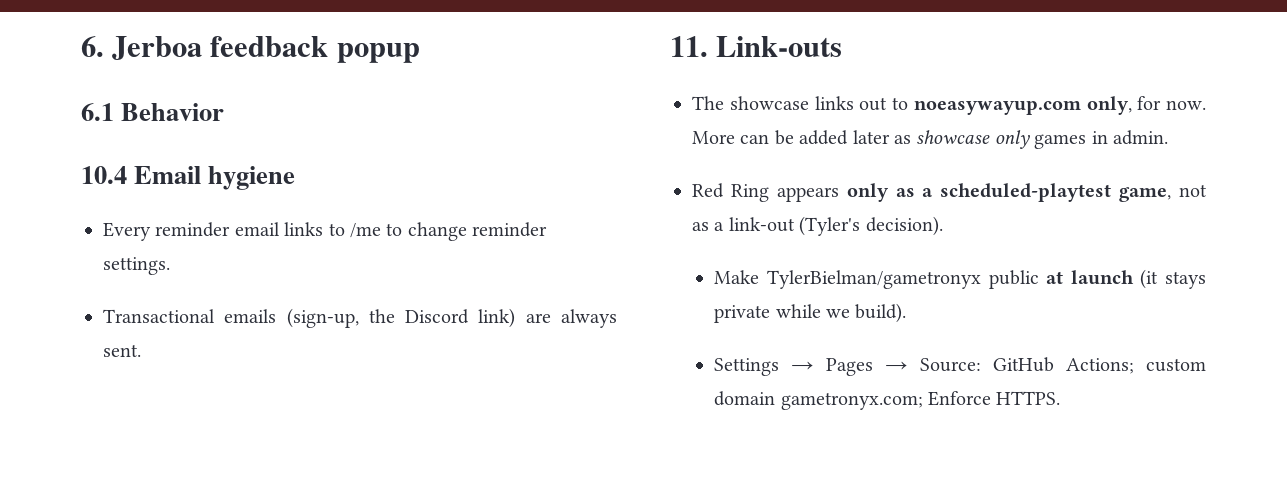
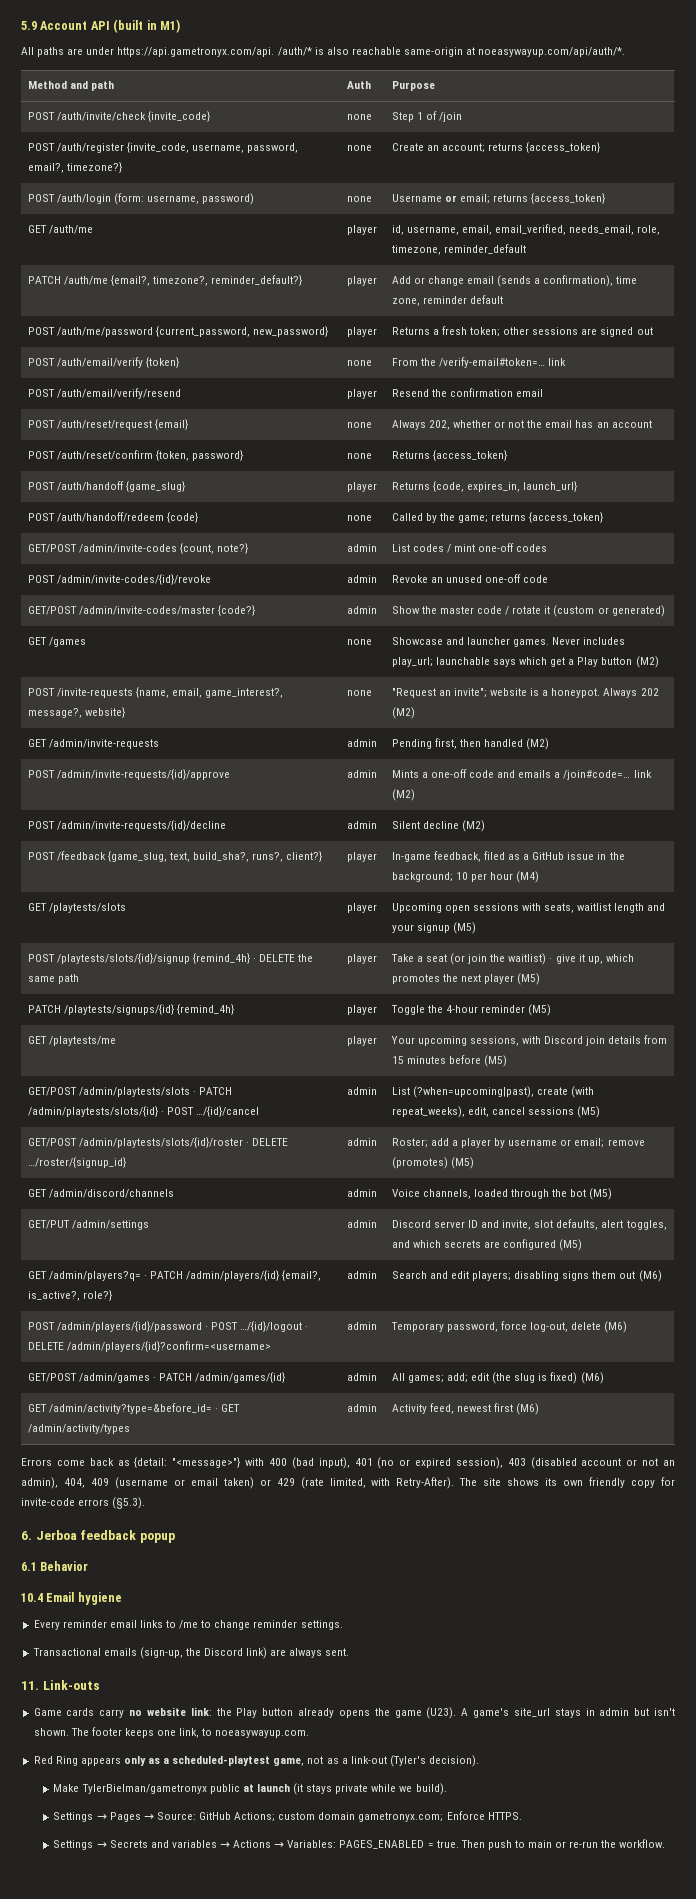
(81, 46) none -> [21,19,180,33] [21,47,626,57] [27,81,114,91] [346,81,371,89] [391,81,435,91] [27,111,210,122] [346,114,372,120] [391,111,462,122] [27,142,299,153] [27,162,122,173] [346,145,372,151] [391,142,601,153] [27,193,255,205] [346,196,372,202] [391,193,606,204] [27,225,93,234] [346,225,377,235] [391,224,661,235] [391,244,526,255] [27,275,303,286] [346,276,377,286] [391,275,638,287] [391,295,503,306] [27,326,328,337] [346,327,377,337] [391,326,653,337] [27,357,179,368] [346,360,372,366] [391,357,566,368] [27,388,181,399] [346,389,377,399] [391,388,543,397] [27,419,188,430] [346,422,372,428] [391,420,652,430] [27,450,243,461] [346,453,372,459] [391,450,507,461] [27,481,185,492] [346,482,377,492] [391,481,577,492] [27,512,198,523] [346,515,372,521] [391,512,604,523] [27,543,248,554] [346,544,377,552] [391,543,548,553] [27,574,211,585] [346,575,377,583] [391,574,549,583] [27,605,255,616] [346,606,377,614] [391,605,665,617] [27,637,86,647] [346,639,372,645] [391,637,626,647] [391,656,659,668] [27,687,284,698] [27,707,125,718] [346,690,372,696] [391,688,659,698] [391,707,415,719] [27,739,159,749] [346,739,377,747] [391,738,550,750] [27,769,230,780] [346,770,377,778] [391,769,652,780] [391,789,415,801] [27,820,226,831] [346,821,377,829] [391,820,485,832] [27,851,323,862] [346,852,377,862] [391,851,625,862] [391,871,540,883] [27,903,126,913] [346,903,377,913] [391,903,666,913] [391,922,476,934] [27,953,314,964] [27,974,79,984] [346,954,377,964] [390,953,634,965] [391,973,541,985] [27,1004,234,1015] [346,1005,377,1015] [390,1004,552,1016] [27,1036,116,1046] [346,1036,377,1046] [390,1035,668,1046] [391,1055,507,1067] [27,1087,232,1097] [27,1106,259,1117] [346,1087,377,1095] [391,1086,594,1098] [391,1106,601,1118] [27,1137,288,1148] [27,1157,126,1168] [346,1138,377,1146] [391,1138,645,1148] [391,1157,474,1169] [27,1189,174,1198] [346,1189,377,1197] [391,1188,613,1200] [27,1220,149,1230] [346,1220,377,1228] [391,1219,667,1230] [391,1239,583,1251] [27,1270,322,1281] [27,1290,112,1301] [346,1271,377,1279] [391,1270,662,1282] [27,1321,309,1332] [27,1341,271,1352] [346,1322,377,1330] [390,1321,628,1333] [27,1372,286,1383] [346,1373,377,1381] [391,1372,604,1384] [27,1403,240,1414] [27,1424,130,1434] [346,1404,377,1412] [391,1403,540,1415] [21,1457,676,1469] [21,1477,676,1489] [21,1497,146,1509] 5.9 Account API (built in M1) // All paths are under https://api.gametronyx.com/api. /auth/* is also reachable same-origin at noeasywayup.com/api/auth/*. // Method and path | Auth | Purpose // POST /auth/invite/check {invite_code} | none | Step 1 of /join // POST /auth/register {invite_code, username, password, email?, timezone?} | none | Create an account; returns {access_token} // POST /auth/login (form: username, password) | none | Username or email; returns {access_token} // GET /auth/me | player | id, username, email, email_verified, needs_email, role, timezone, reminder_default // PATCH /auth/me {email?, timezone?, reminder_default?} | player | Add or change email (sends a confirmation), time zone, reminder default // POST /auth/me/password {current_password, new_password} | player | Returns a fresh token; other sessions are signed out // POST /auth/email/verify {token} | none | From the /verify-email#token=… link // POST /auth/email/verify/resend | player | Resend the confirmation email // POST /auth/reset/request {email} | none | Always 202, whether or not the email has an account // POST /auth/reset/confirm {token, password} | none | Returns {access_token} // POST /auth/handoff {game_slug} | player | Returns {code, expires_in, launch_url} // POST /auth/handoff/redeem {code} | none | Called by the game; returns {access_token} // GET/POST /admin/invite-codes {count, note?} | admin | List codes / mint one-off codes // POST /admin/invite-codes/{id}/revoke | admin | Revoke an unused one-off code // GET/POST /admin/invite-codes/master {code?} | admin | Show the master code / rotate it (custom or generated) // GET /games | none | Showcase and launcher games. Never includes play_url; launchable says which get a Play button (M2) // POST /invite-requests {name, email, game_interest?, message?, website} | none | "Request an invite"; website is a honeypot. Always 202 (M2) // GET /admin/invite-requests | admin | Pending first, then handled (M2) // POST /admin/invite-requests/{id}/approve | admin | Mints a one-off code and emails a /join#code=… link (M2) // POST /admin/invite-requests/{id}/decline | admin | Silent decline (M2) // POST /feedback {game_slug, text, build_sha?, runs?, client?} | player | In-game feedback, filed as a GitHub issue in the background; 10 per hour (M4) // GET /playtests/slots | player | Upcoming open sessions with seats, waitlist length and your signup (M5) // POST /playtests/slots/{id}/signup {remind_4h} · DELETE the same path | player | Take a seat (or join the waitlist) · give it up, which promotes the next player (M5) // PATCH /playtests/signups/{id} {remind_4h} | player | Toggle the 4-hour reminder (M5) // GET /playtests/me | player | Your upcoming sessions, with Discord join details from 15 minutes before (M5) // GET/POST /admin/playtests/slots · PATCH /admin/playtests/slots/{id} · POST …/{id}/cancel | admin | List (?when=upcoming|past), create (with repeat_weeks), edit, cancel sessions (M5) // GET/POST /admin/playtests/slots/{id}/roster · DELETE …/roster/{signup_id} | admin | Roster; add a player by username or email; remove (promotes) (M5) // GET /admin/discord/channels | admin | Voice channels, loaded through the bot (M5) // GET/PUT /admin/settings | admin | Discord server ID and invite, slot defaults, alert toggles, and which secrets are configured (M5) // GET /admin/players?q= · PATCH /admin/players/{id} {email?, is_active?, role?} | admin | Search and edit players; disabling signs them out (M6) // POST /admin/players/{id}/password · POST …/{id}/logout · DELETE /admin/players/{id}?confirm=<username> | admin | Temporary password, force log-out, delete (M6) // GET/POST /admin/games · PATCH /admin/games/{id} | admin | All games; add; edit (the slug is fixed) (M6) // GET /admin/activity?type=&before_id= · GET /admin/activity/types | admin | Activity feed, newest first (M6) // Errors come back as {detail: "<message>"} with 400 (bad input), 401 (no or expired session), 403 (disabled account or not an admin), 404, 409 (username or email taken) or 429 (rate limited, with Retry-After). The site shows its own friendly copy for invite-code errors (§5.3). //
[692,96,1206,115] [692,130,1168,149] The showcase links out to noeasywayup.com only, for now. More can be added later as showcase only games in admin. -> [33,1707,676,1719] [33,1727,310,1738] Game cards carry no website link: the Play button already opens the game (U23). A game's site_url stays in admin but isn't shown. The footer keeps one link, to noeasywayup.com.
(1061, 398) none -> [53,1839,666,1850] // Settings → Secrets and variables → Actions → Variables: PAGES_ENABLED = true. Then push to main or re-run the workflow.

